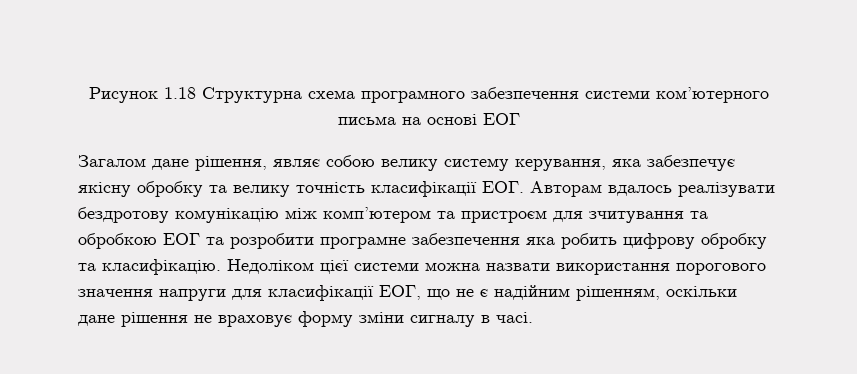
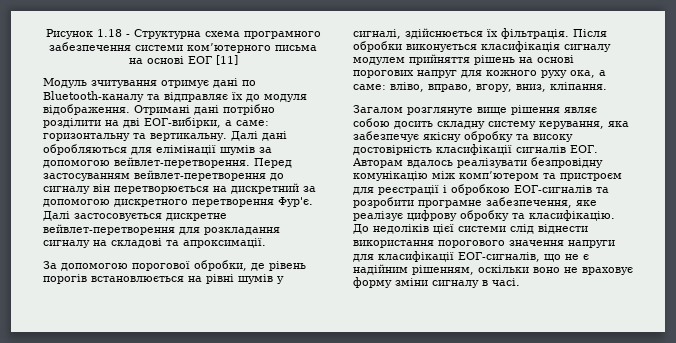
(196, 93) none -> [125,34,130,37] -
[78,155,438,171] // Загалом дане рішення, являє собою велику -> [215,55,238,65] [43,78,256,88] [43,91,307,102] [43,104,275,115] [43,117,269,128] [43,131,287,141] [43,144,272,155] [43,157,292,168] [43,170,284,181] [43,183,316,194] [43,197,313,207] [43,211,227,221] [43,224,280,235] [43,238,266,248] [43,260,306,271] [43,274,284,284] [353,28,607,39] [353,41,611,52] [353,54,574,65] [353,70,606,78] [353,82,607,92] [353,105,597,115] [353,118,485,129] [11] // Модуль зчитування отримує дані по Bluetooth-каналу та відправляє їх до модуля відображення. Отримані дані потрібно розділити на дві ЕОГ-вибірки, а саме: горизонтальну та вертикальну. Далі дані обробляються для елімінації шумів за допомогою вейвлет-перетворення. Перед застосуванням вейвлет-перетворення до сигналу він перетворюється на дискретний за допомогою дискретного перетворення Фур'є. Далі застосовується дискретне вейвлет-перетворення для розкладання сигналу на складові та апроксимації. // За допомогою порогової обробки, де рівень порогів встановлюється на рівні шумів у сигналі, здійснюється їх фільтрація. Після обробки виконується класифікація сигналу модулем прийняття рішень на основі порогових напруг для кожного руху ока, а саме: вліво, вправо, вгору, вниз, кліпання. // Загалом розглянуте вище рішення являє собою досить складну
[233,181,477,197] велику точність класифікації -> [533,134,573,142] [353,144,566,155] високу достовірність класифікації сигналів
[78,207,169,223] бездротову -> [531,157,603,168] безпровідну
[589,211,708,223] [78,233,767,249] [78,259,550,275] зчитування та обробкою ЕОГ та розробити програмне забезпечення яка робить цифрову обробку та класифікацію. Недоліком цієї системи можна назвати -> [378,184,609,195] [353,197,597,208] [353,210,615,221] [353,224,588,234] реєстрації і обробкою ЕОГ-сигналів та розробити програмне забезпечення, яке реалізує цифрову обробку та класифікацію. До недоліків цієї системи слід віднести
[379,285,421,300] ЕОГ, -> [458,252,540,262] ЕОГ-сигналів,
[78,312,188,327] дане рішення -> [533,267,560,273] воно

